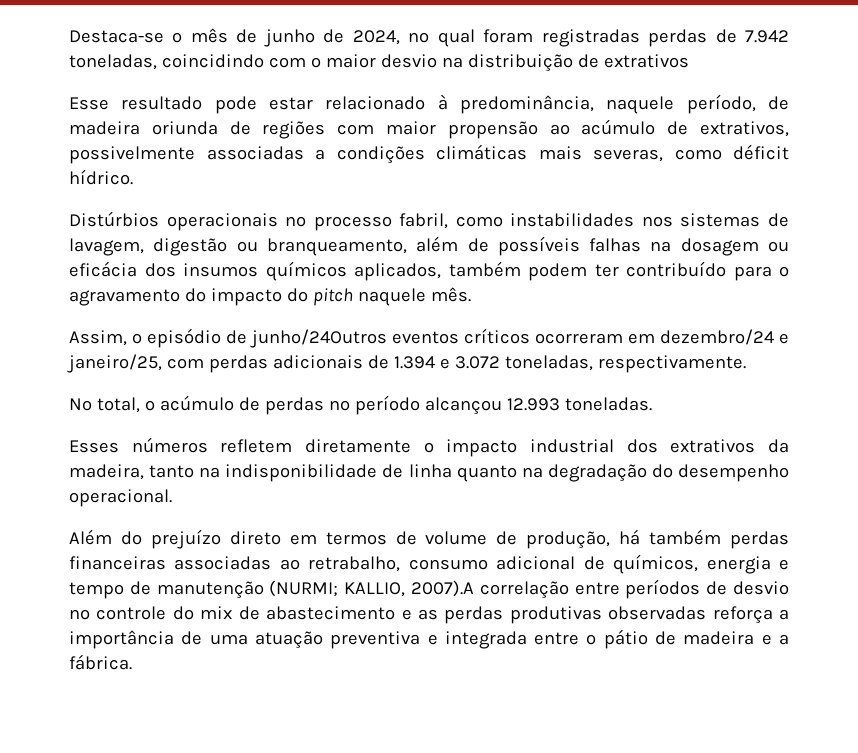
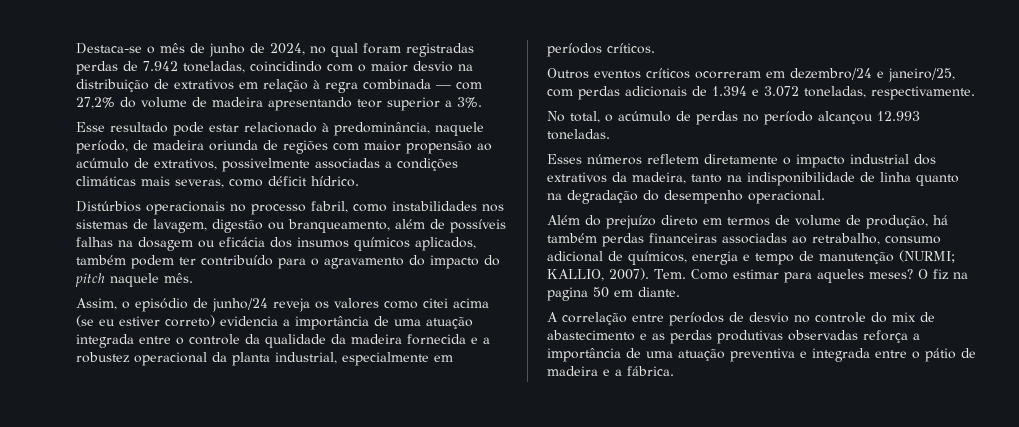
(689, 61) none -> [239,79,482,93] [76,97,482,111] em relação à regra combinada — com 27,2% do volume de madeira apresentando teor superior a 3%.
[250,329,387,348] junho/24Outros -> [212,298,489,312] [76,315,473,330] [76,334,490,348] [76,352,453,366] [547,43,655,57] [547,68,589,79] junho/24 reveja os valores como citei acima (se eu estiver correto) evidencia a importância de uma atuação integrada entre o controle da qualidade da madeira fornecida e a robustez operacional da planta industrial, especialmente em períodos críticos. // Outros
[411,580,474,597] 2007).A -> [609,268,968,283] [547,287,680,301] [547,312,558,322] 2007). Tem. Como estimar para aqueles meses? O fiz na pagina 50 em diante. // A

